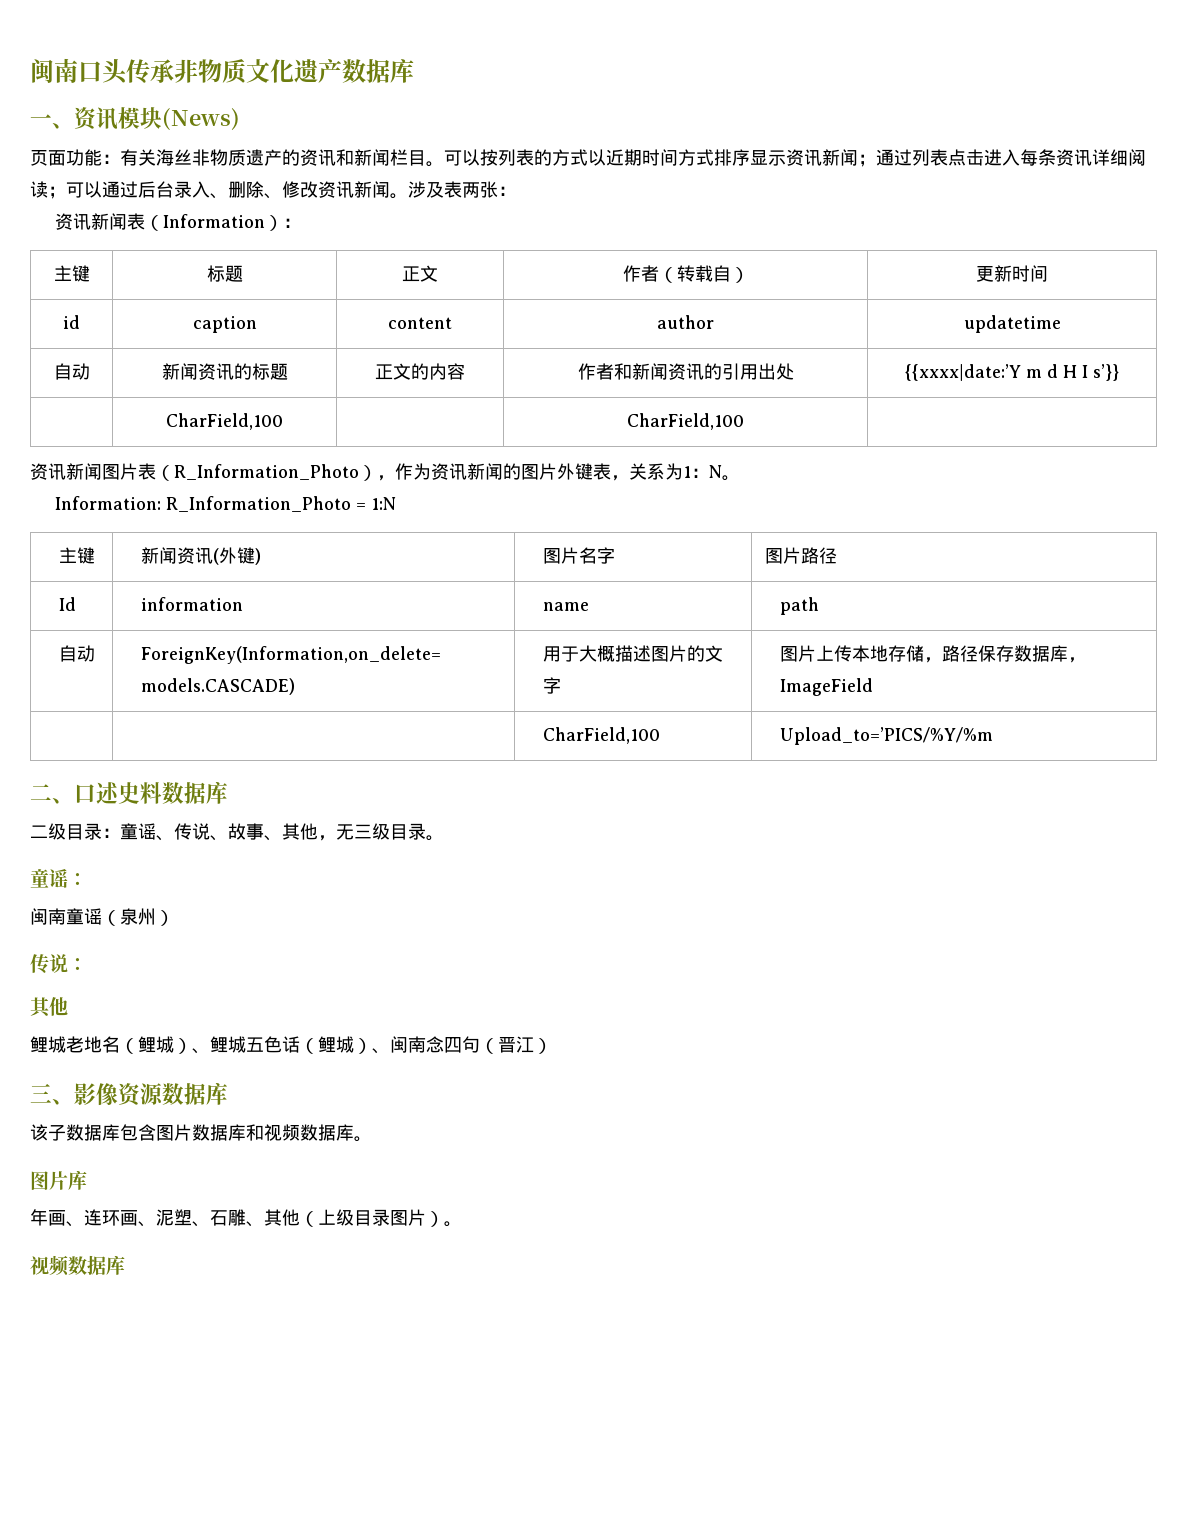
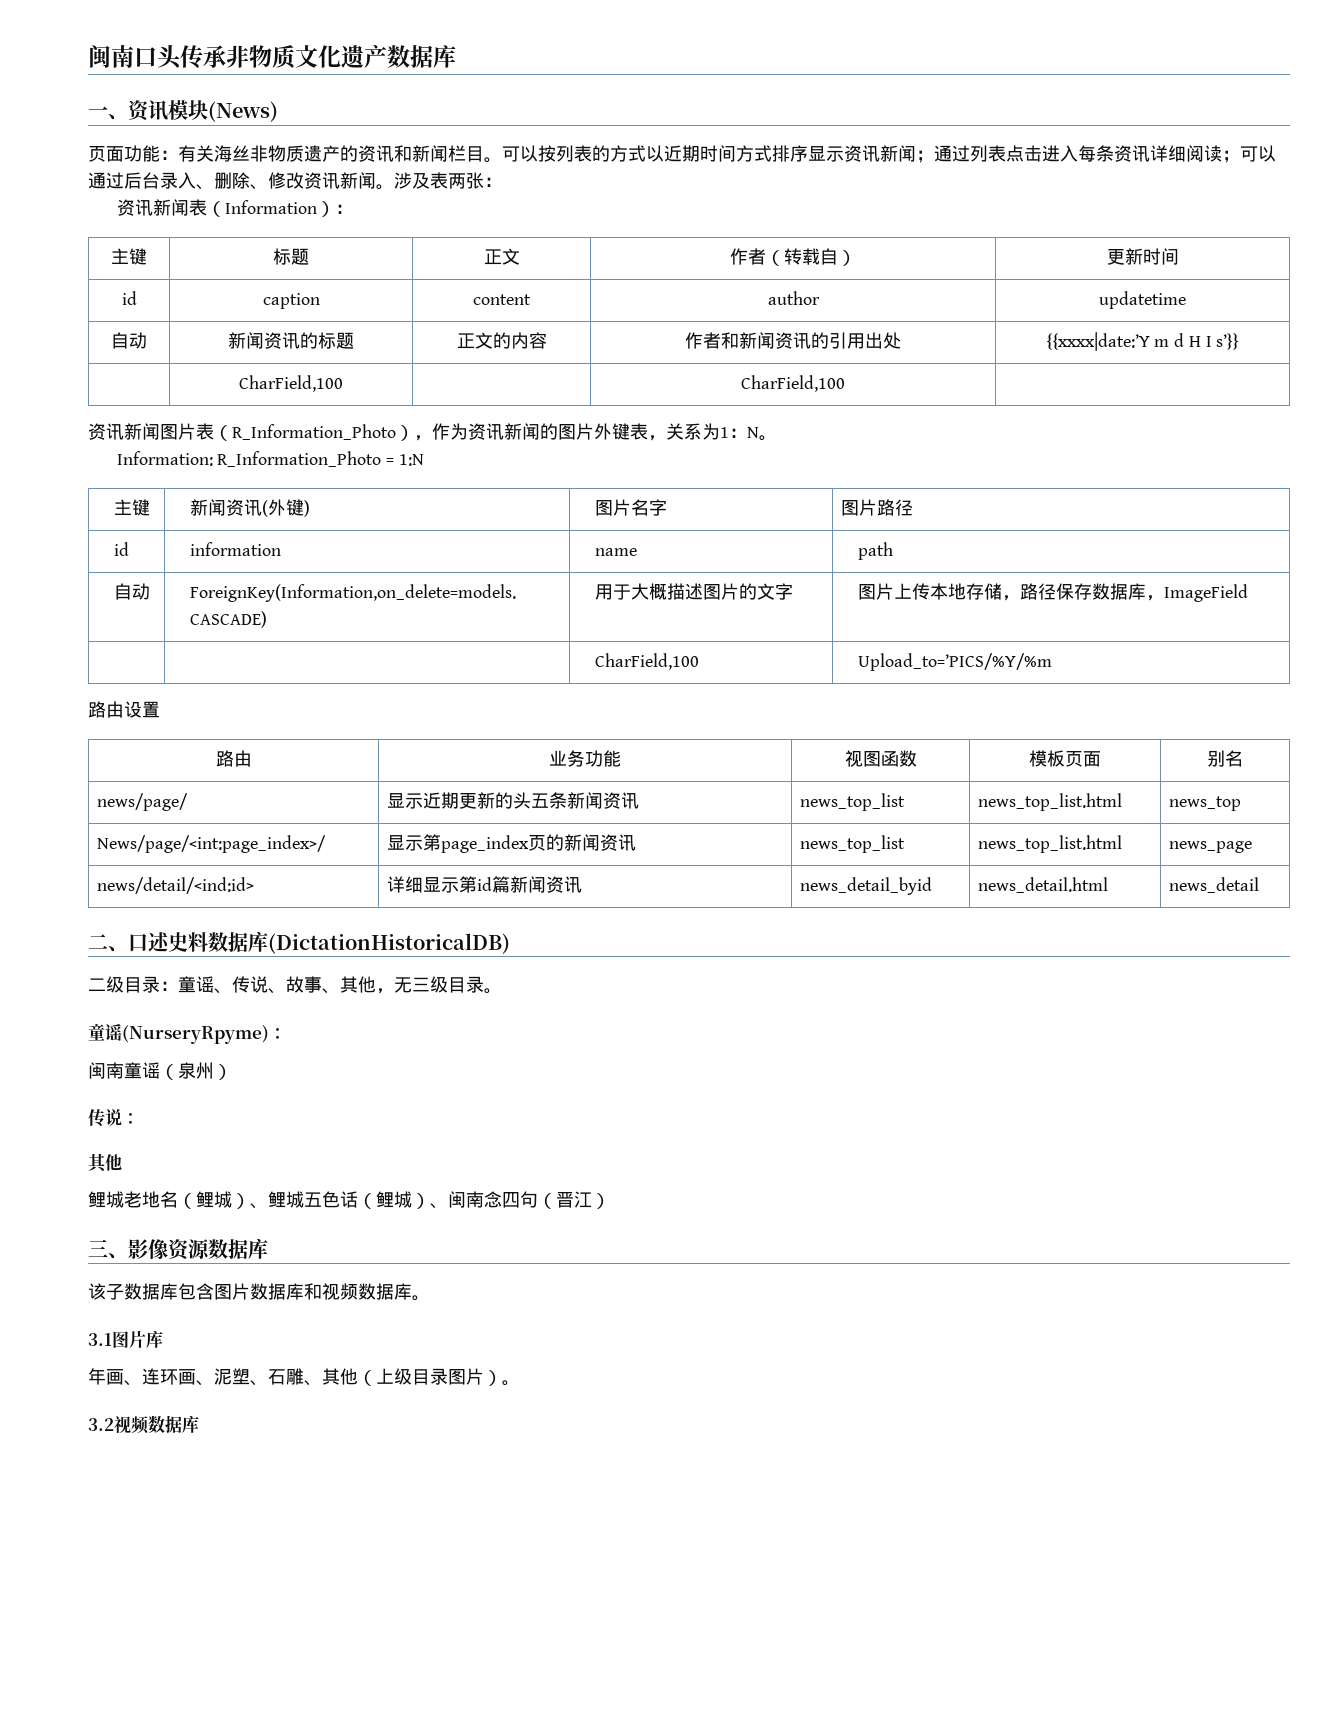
[59,597,77,611] Id -> [114,542,130,556] id
(994, 736) none -> [88,701,160,718] [215,750,252,767] [549,750,621,767] [844,750,917,767] [1029,750,1101,767] [1207,750,1243,767] [96,793,188,811] [386,792,639,809] [799,793,905,811] [977,793,1122,811] [1168,796,1241,811] [96,835,326,853] [386,834,636,853] [799,835,905,853] [977,835,1122,853] [1168,841,1252,853] [96,877,254,894] [386,876,582,893] [799,877,932,895] [977,877,1108,893] [1168,877,1259,893] // 路由设置 // 路由 | 业务功能 | 视图函数 | 模板页面 | 别名 // news/page/ | 显示近期更新的头五条新闻资讯 | news_top_list | news_top_list.html | news_top // News/page/<int:page_index>/ | 显示第page_index页的新闻资讯 | news_top_list | news_top_list.html | news_page // news/detail/<ind:id> | 详细显示第id篇新闻资讯 | news_detail_byid | news_detail.html | news_detail
(228, 792) none -> [268,933,510,954] (DictationHistoricalDB)
(68, 878) none -> [122,1025,269,1044] (NurseryRpyme)
(372, 1139) none -> [88,1333,112,1346] 3.1
(462, 1224) none -> [88,1418,114,1431] 3.2

